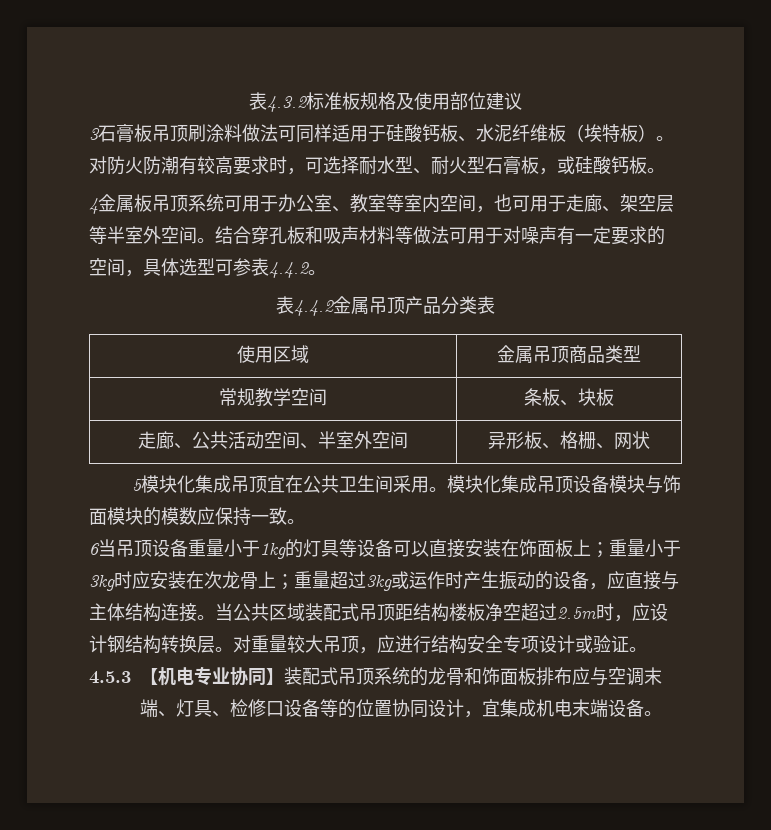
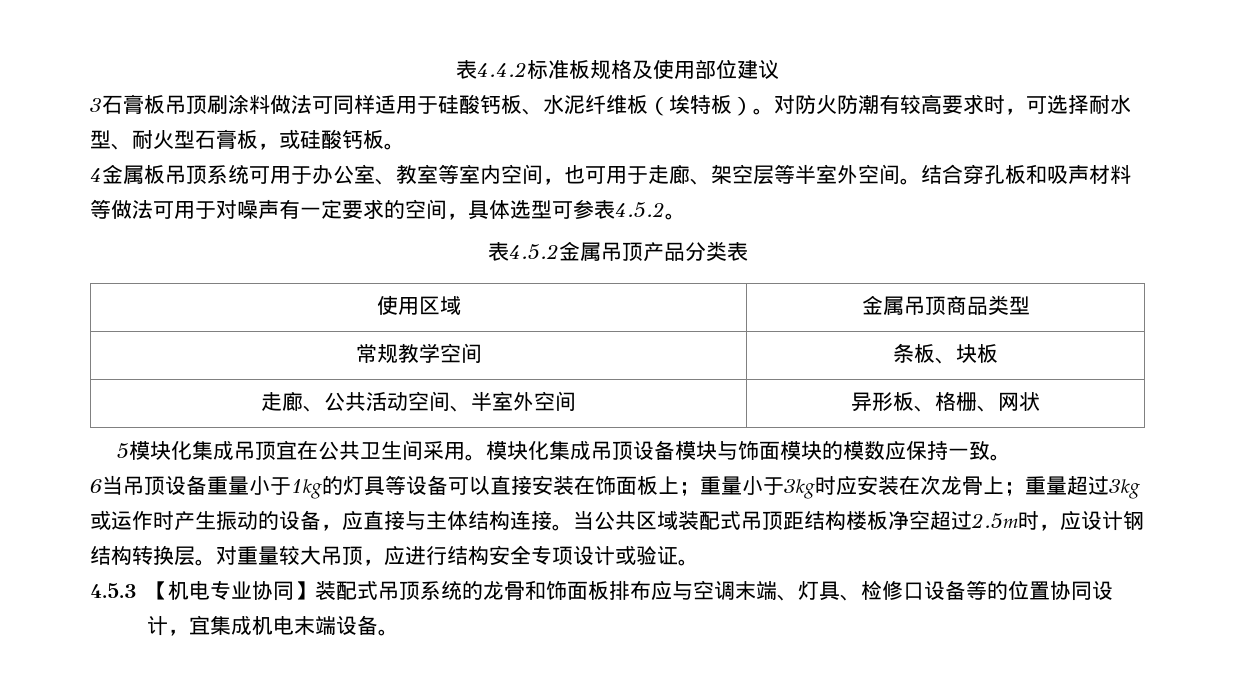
[249,92,307,112] 表4.3.2 -> [456,60,527,79] 表4.4.2
[269,262,309,278] 4.4.2 -> [615,202,665,218] 4.5.2
[294,300,334,316] 4.4.2 -> [508,244,559,260] 4.5.2

